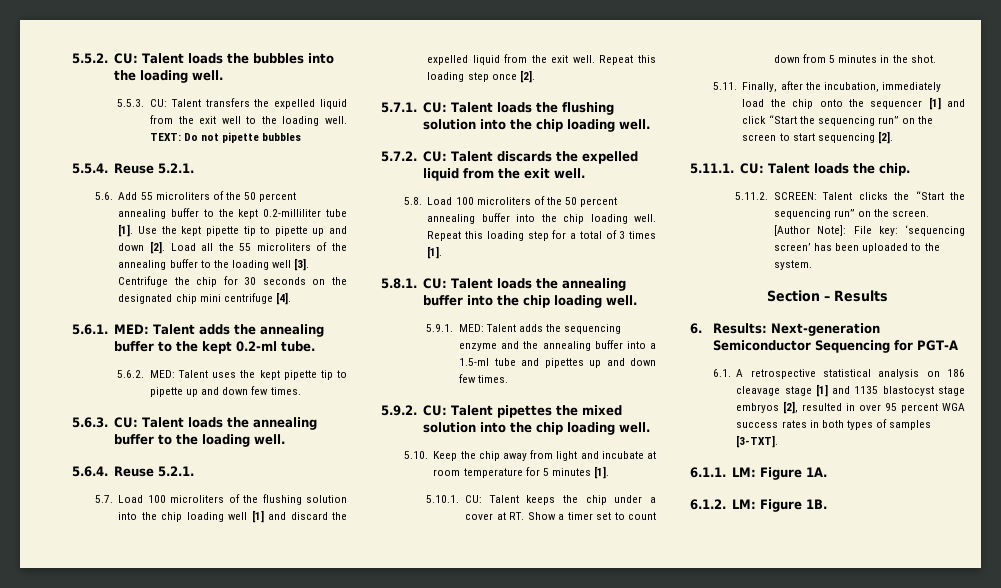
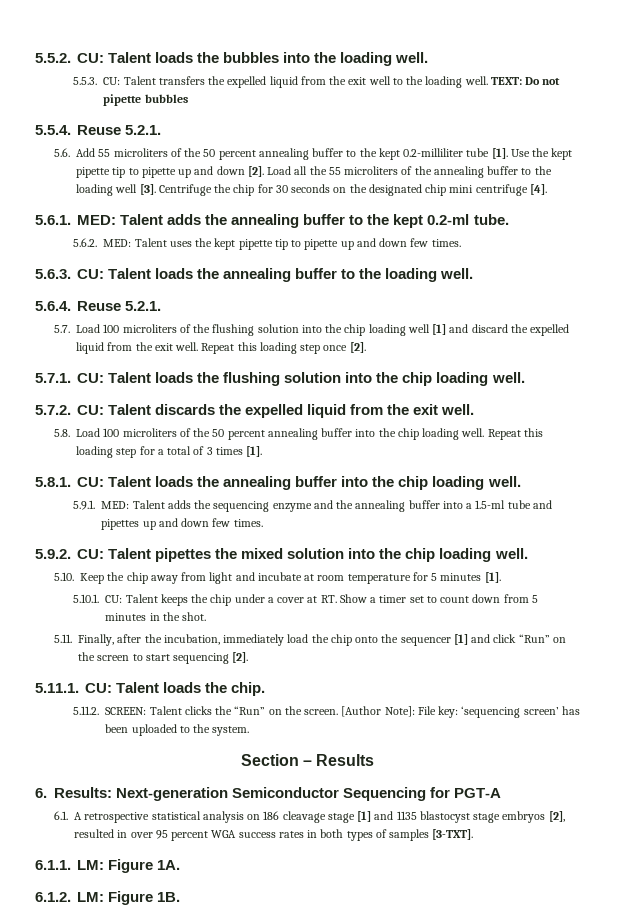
[768,115,899,126] “Start the sequencing run” -> [518,634,550,643] “Run”
[915,191,965,200] [774,209,856,219] “Start the sequencing run” -> [234,706,266,715] “Run”

